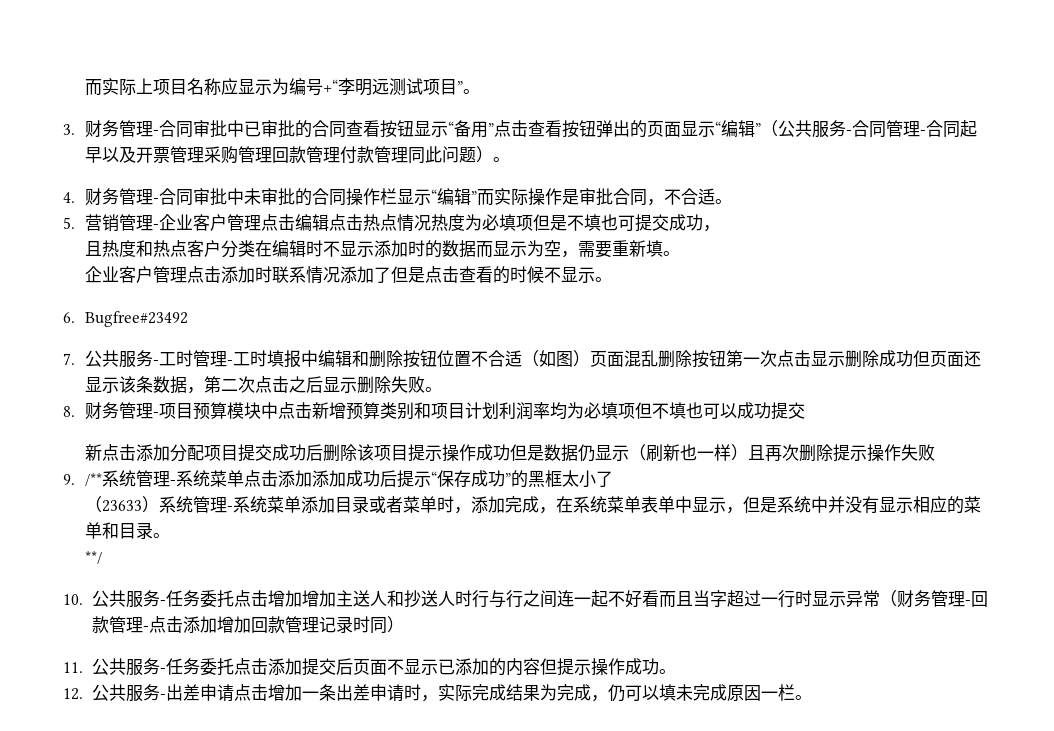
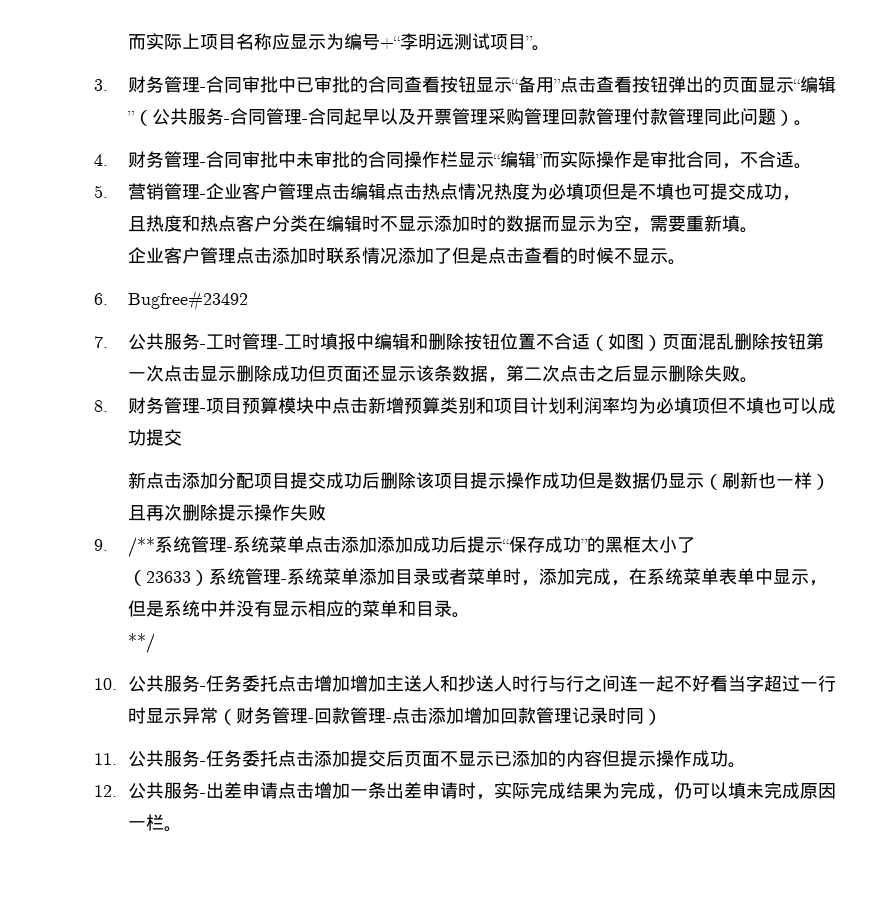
[658,591,693,608] 而且 -> (729, 683) none

